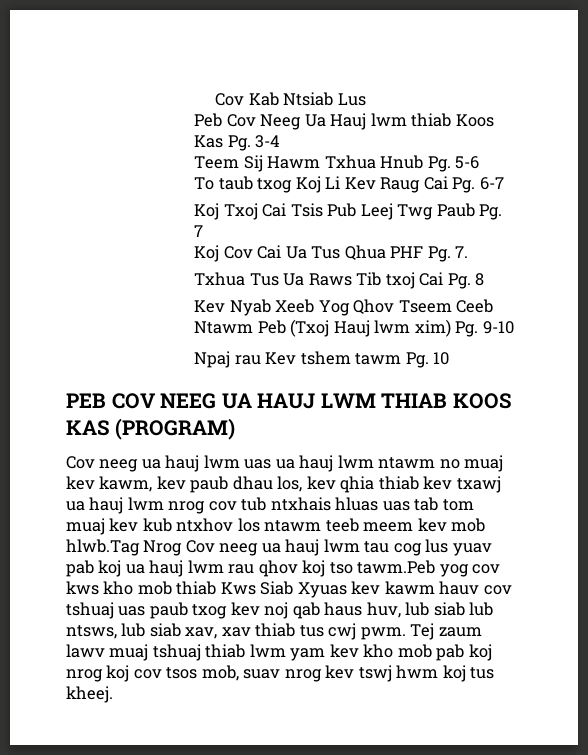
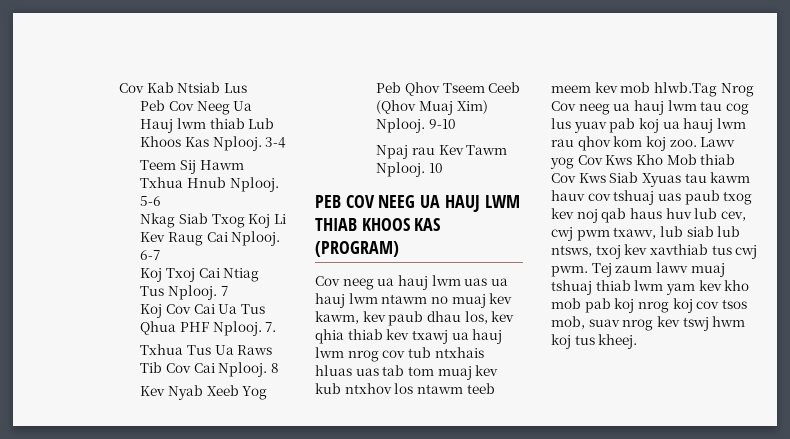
[455,114,494,127] [194,135,251,151] Koos Kas Pg. -> [248,118,275,129] [140,136,262,151] Lub Khoos Kas Nplooj.
[427,156,451,172] Pg. -> [229,177,279,192] Nplooj.
[194,176,293,193] To taub txog -> [140,213,245,228] Nkag Siab Txog
[452,177,476,193] Pg. -> [231,231,281,246] Nplooj.
[290,203,503,220] Tsis Pub Leej Twg Paub Pg. -> [223,268,260,282] [140,285,218,300] Ntiag Tus Nplooj.
[427,246,451,262] Pg. -> [212,321,262,336] Nplooj.
[385,272,471,289] txoj Cai Pg. -> [166,362,268,377] Cov Cai Nplooj.
(350, 308) none -> [376,82,402,93] Peb
[194,319,479,337] Ntawm Peb (Txoj Hauj lwm xim) Pg. -> [376,100,488,115] [376,118,426,133] (Qhov Muaj Xim) Nplooj.
[300,351,429,368] tshem tawm Pg. -> [466,145,508,155] [376,162,426,177] Tawm Nplooj.
[452,393,511,409] KOOS -> [361,218,410,231] KHOOS
[302,560,501,577] [66,581,217,595] koj tso tawm.Peb yog cov kws kho mob thiab -> [613,136,736,151] [550,154,736,169] [551,173,576,183] kom koj zoo. Lawv yog Cov Kws Kho Mob thiab Cov
[351,581,381,595] kev -> [684,173,707,183] tau
[366,602,494,618] [66,623,296,639] huv, lub siab lub ntsws, lub siab xav, xav thiab -> [665,208,746,221] [551,226,741,241] [551,244,708,259] huv lub cev, cwj pwm txawv, lub siab lub ntsws, txoj kev xavthiab

